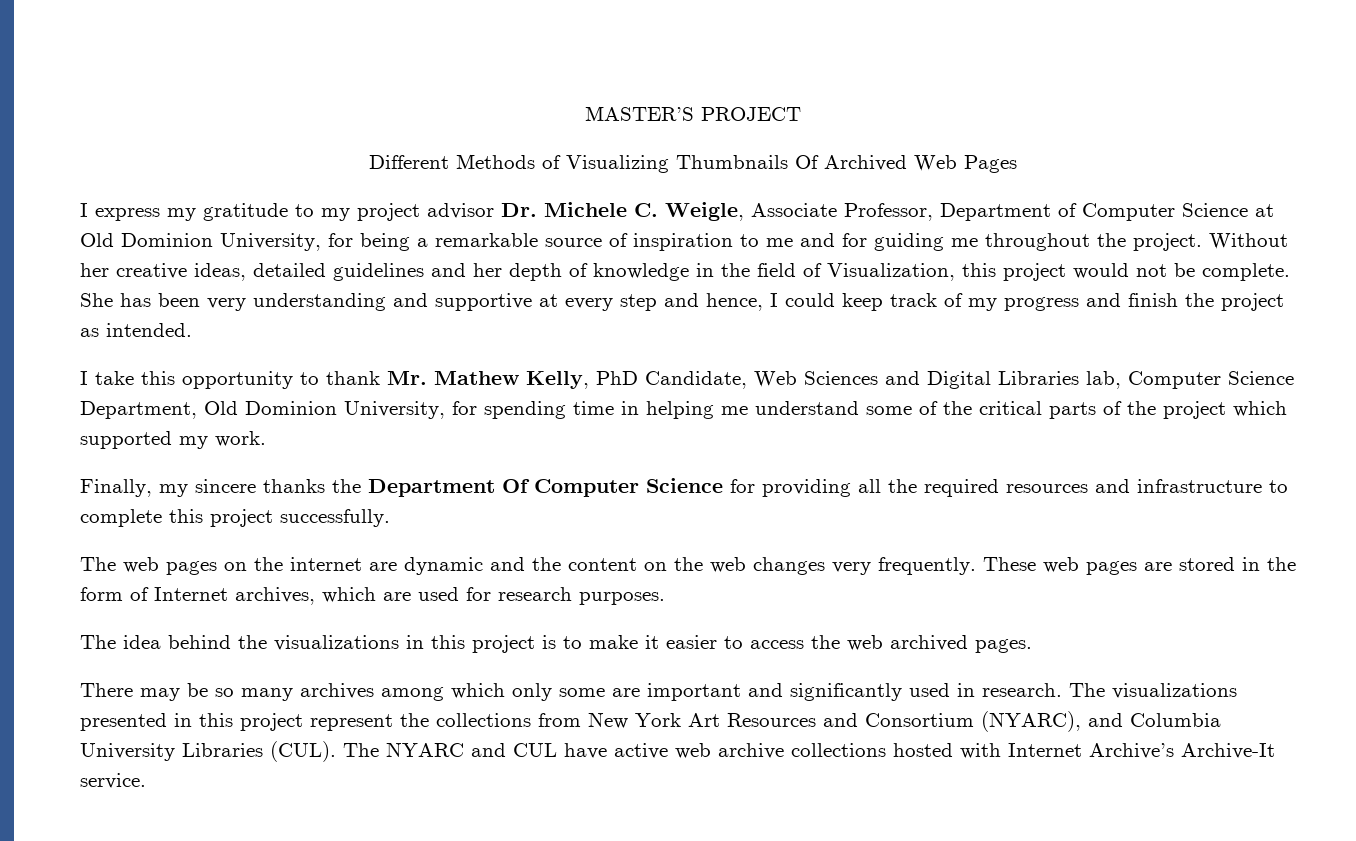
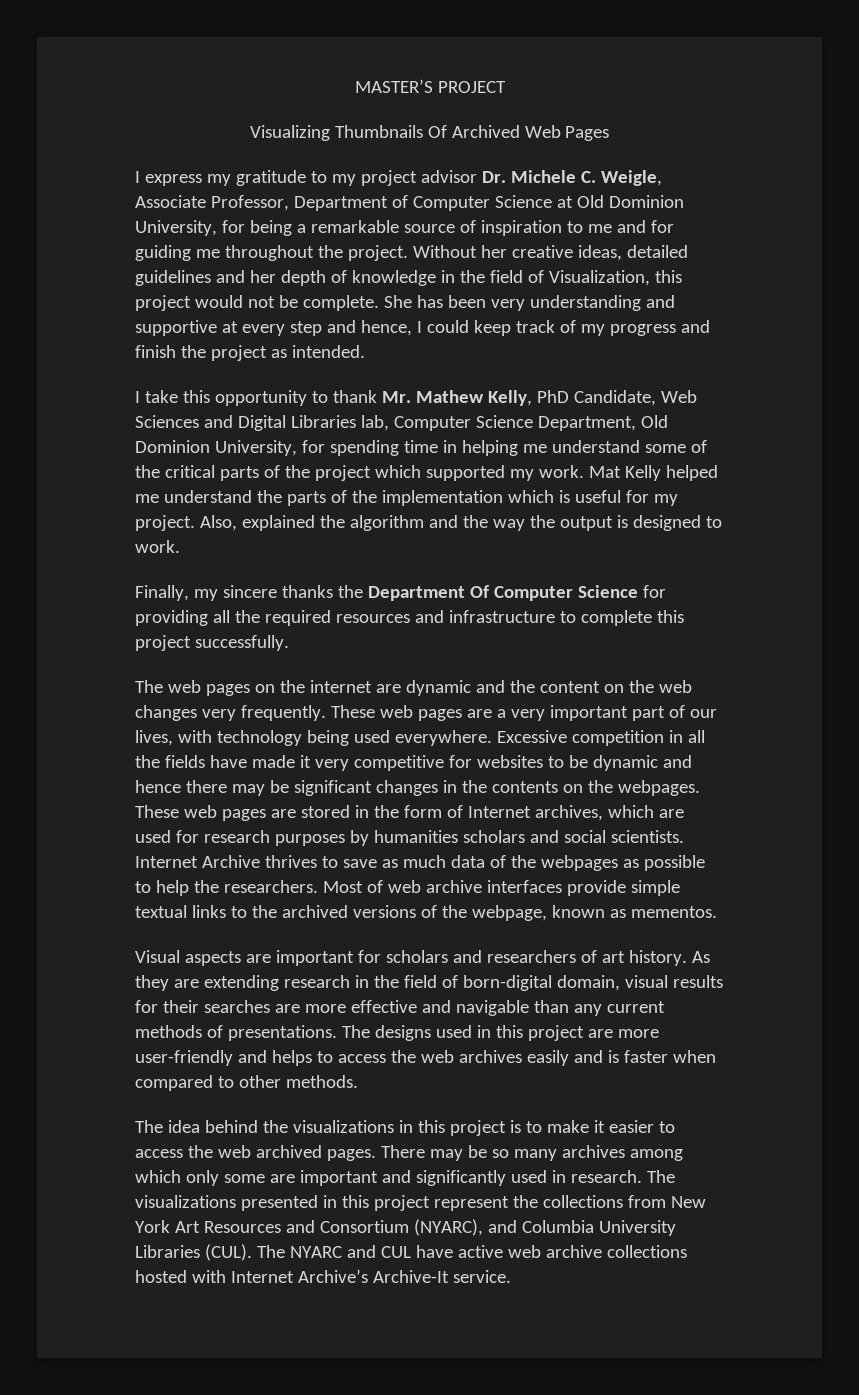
[369,154,561,169] Different Methods of -> (506, 87) none
(266, 439) none -> [588,465,718,481] [135,490,678,506] [135,515,722,531] [135,540,180,553] Mat Kelly helped me understand the parts of the implementation which is useful for my project. Also, explained the algorithm and the way the output is designed to work.
(1172, 566) none -> [496,705,717,721] [135,730,705,746] [135,755,692,771] [135,780,700,796] [135,805,296,821] a very important part of our lives, with technology being used everywhere. Excessive competition in all the fields have made it very competitive for websites to be dynamic and hence there may be significant changes in the contents on the webpages. These web pages are
[579,592,665,605] purposes. -> [274,830,684,846] [135,855,705,871] [135,880,680,896] [135,905,717,921] [135,950,710,966] [135,975,723,991] [135,1000,665,1016] [135,1025,659,1041] [135,1050,716,1066] [135,1075,358,1091] purposes by humanities scholars and social scientists. Internet Archive thrives to save as much data of the webpages as possible to help the researchers. Most of web archive interfaces provide simple textual links to the archived versions of the webpage, known as mementos. // Visual aspects are important for scholars and researchers of art history. As they are extending research in the field of born-digital domain, visual results for their searches are more effective and navigable than any current methods of presentations. The designs used in this project are more user-friendly and helps to access the web archives easily and is faster when compared to other methods.
(1032, 646) // -> (376, 1155) none

